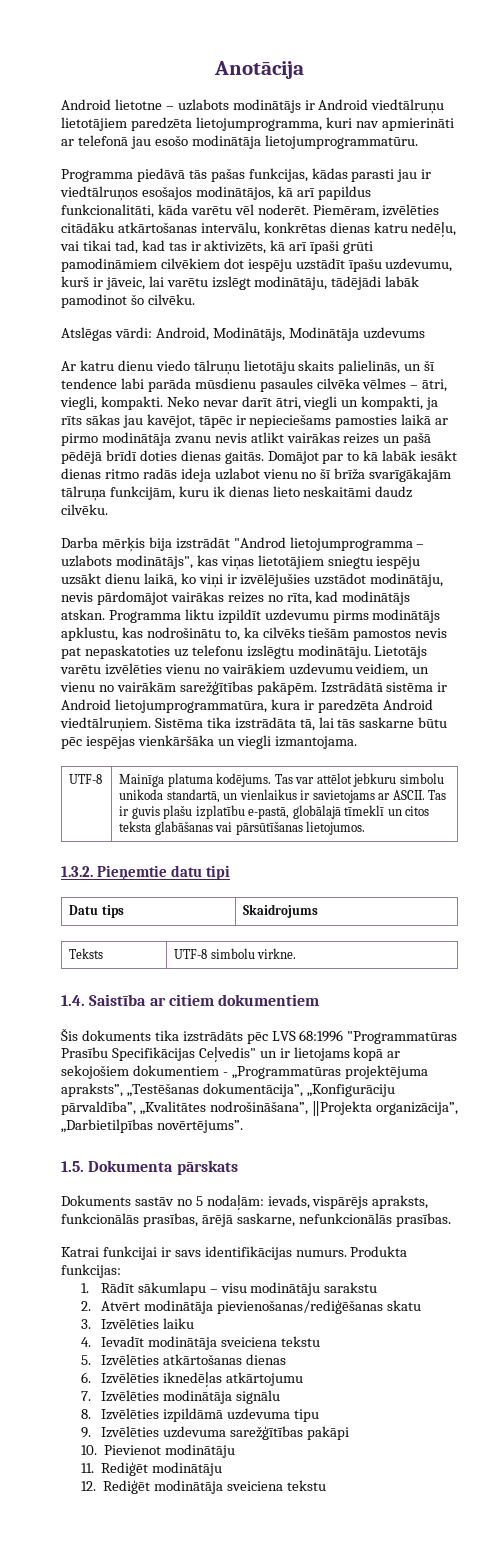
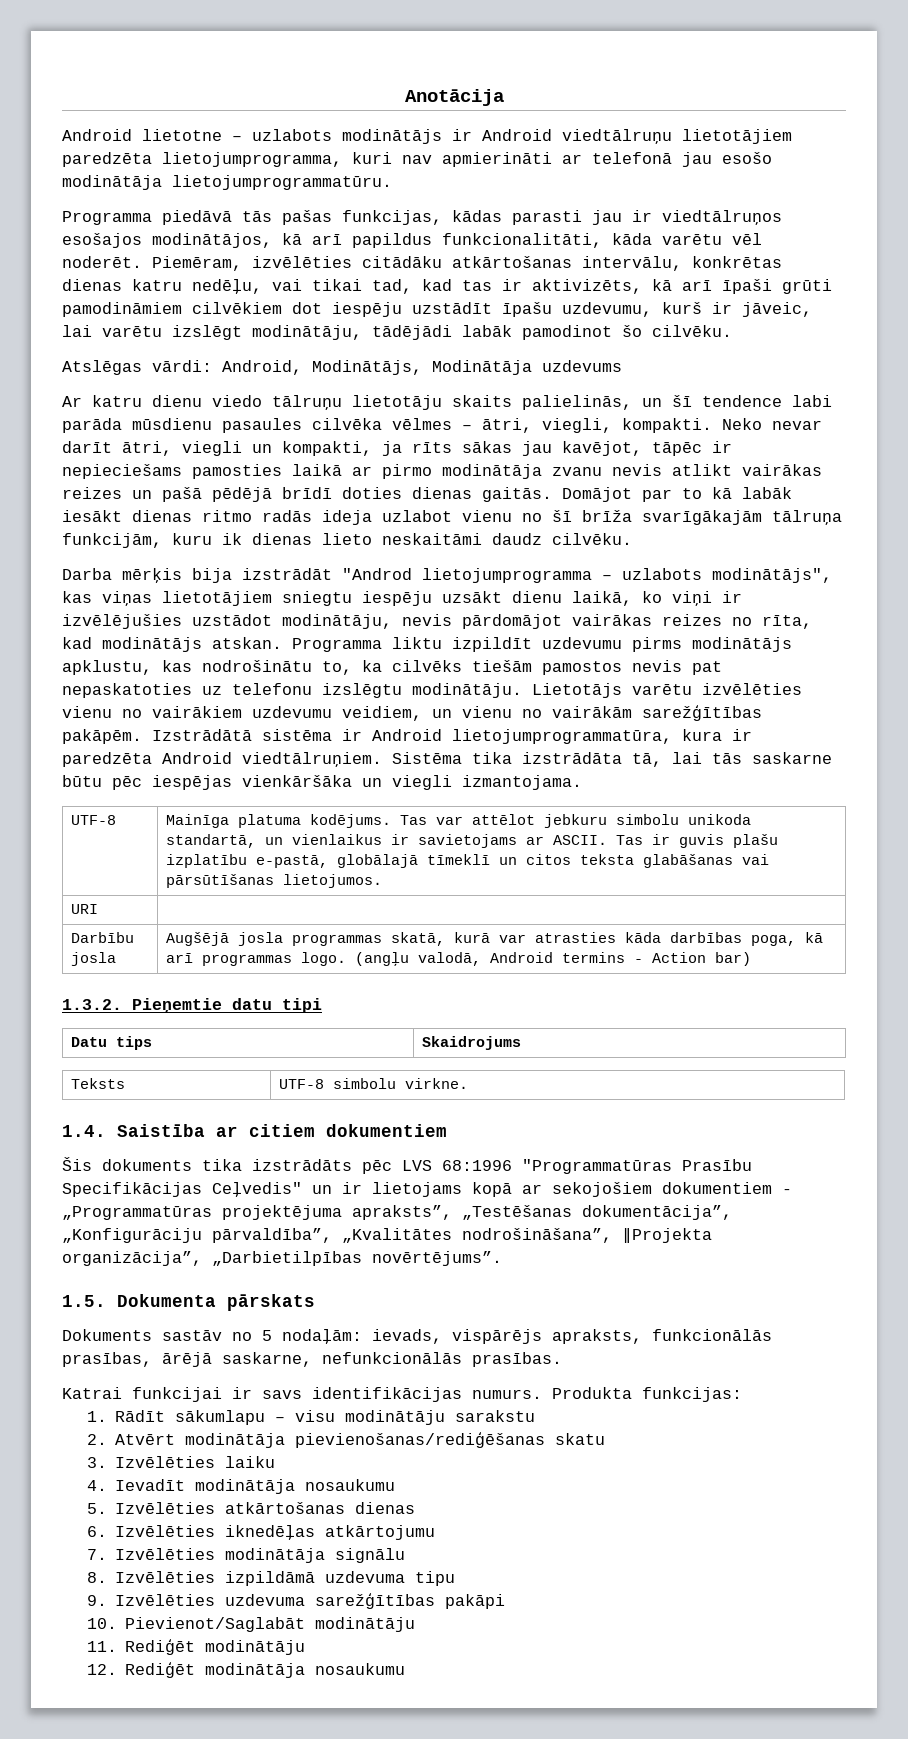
(366, 828) none -> [70,904,98,914] [70,932,134,943] [70,952,116,966] [165,932,823,946] [165,952,751,966] // URI | // Darbību josla | Augšējā josla programmas skatā, kurā var atrasties kāda darbības poga, kā arī programmas logo. (angļu valodā, Android termins - Action bar)
[220,1336,320,1347] sveiciena tekstu -> [305,1479,396,1491] nosaukumu
[104,1445,162,1455] Pievienot -> [125,1617,306,1632] Pievienot/Saglabāt
[226,1480,326,1491] sveiciena tekstu -> [315,1663,406,1675] nosaukumu

